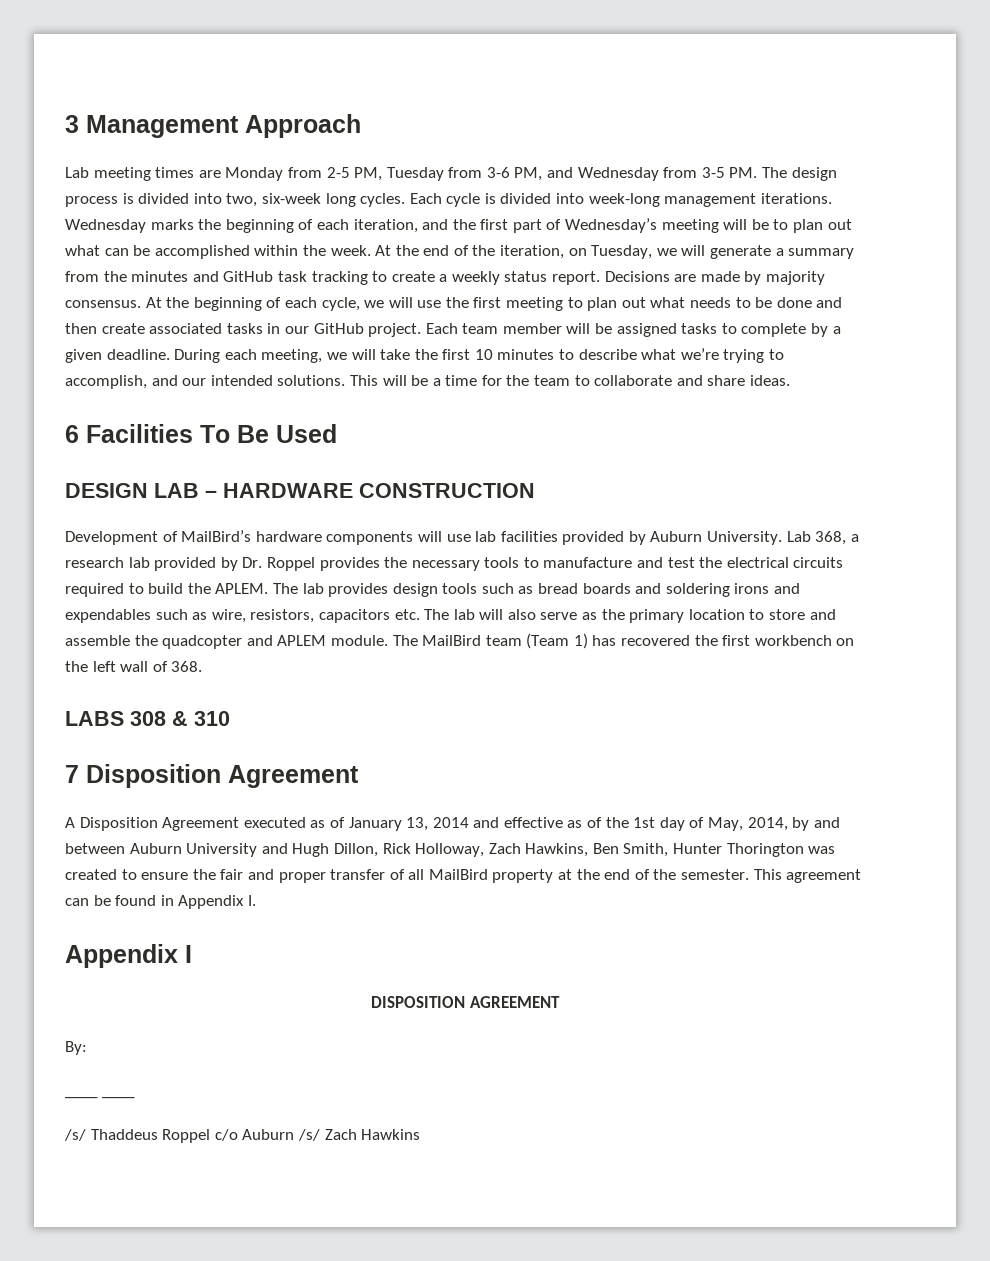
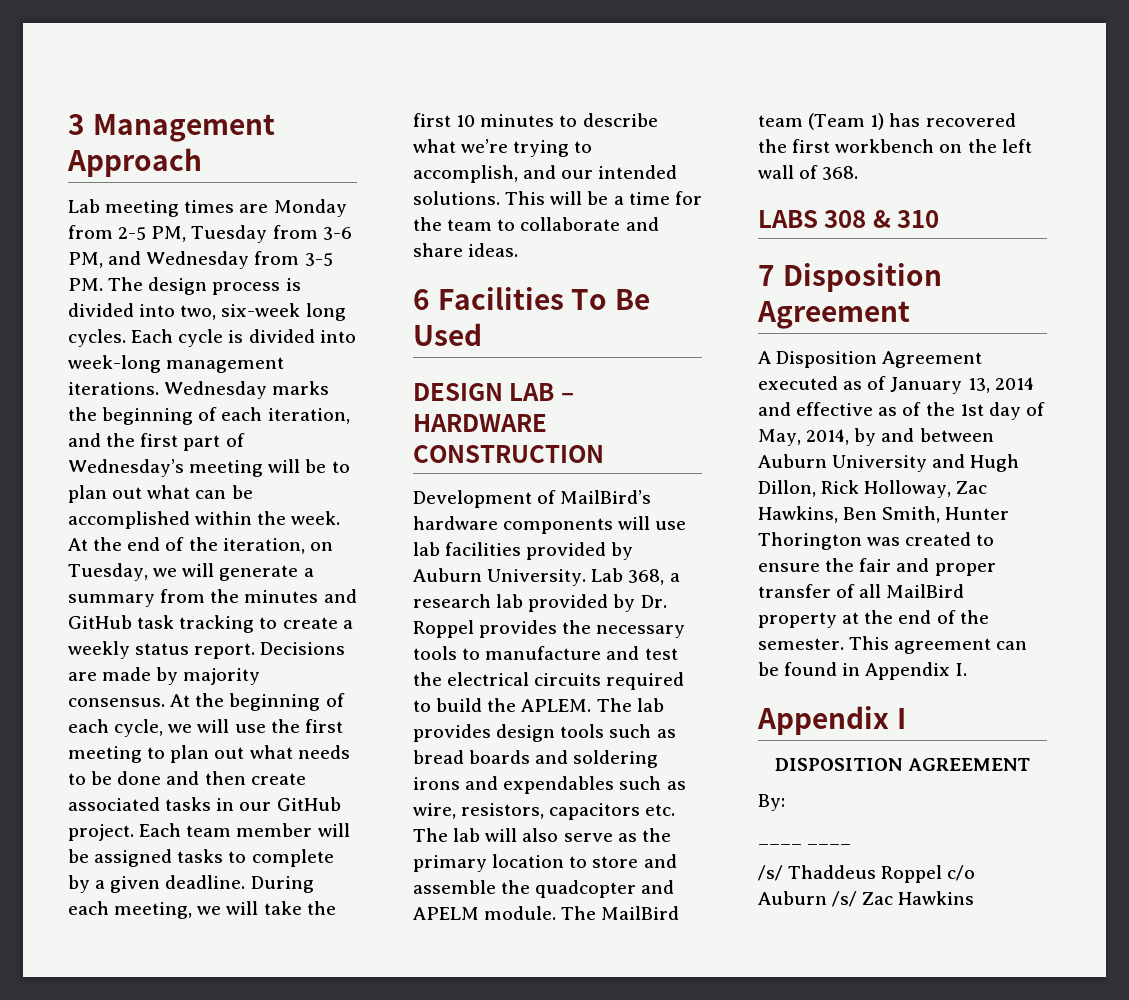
[277,635,327,646] APLEM -> [413,907,479,920] APELM
[488,843,521,854] Zach -> [956,481,988,494] Zac
[324,1129,357,1140] Zach -> [862,892,894,905] Zac

